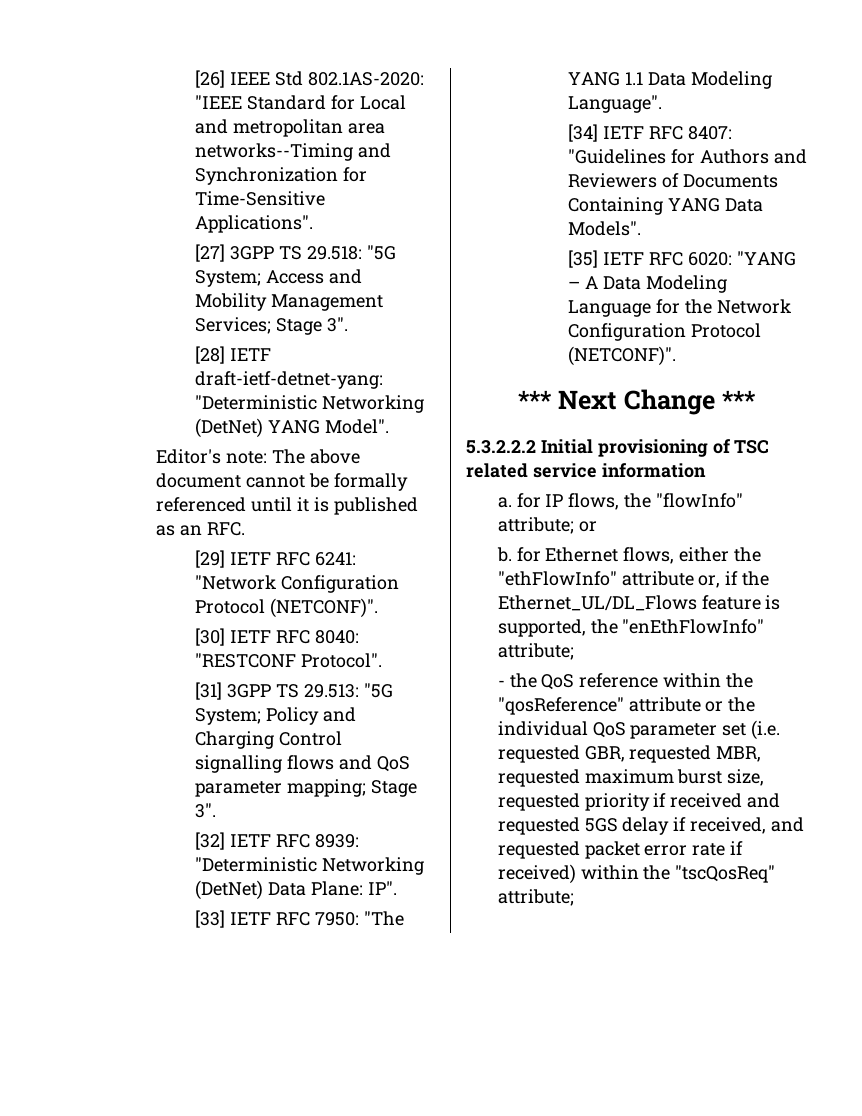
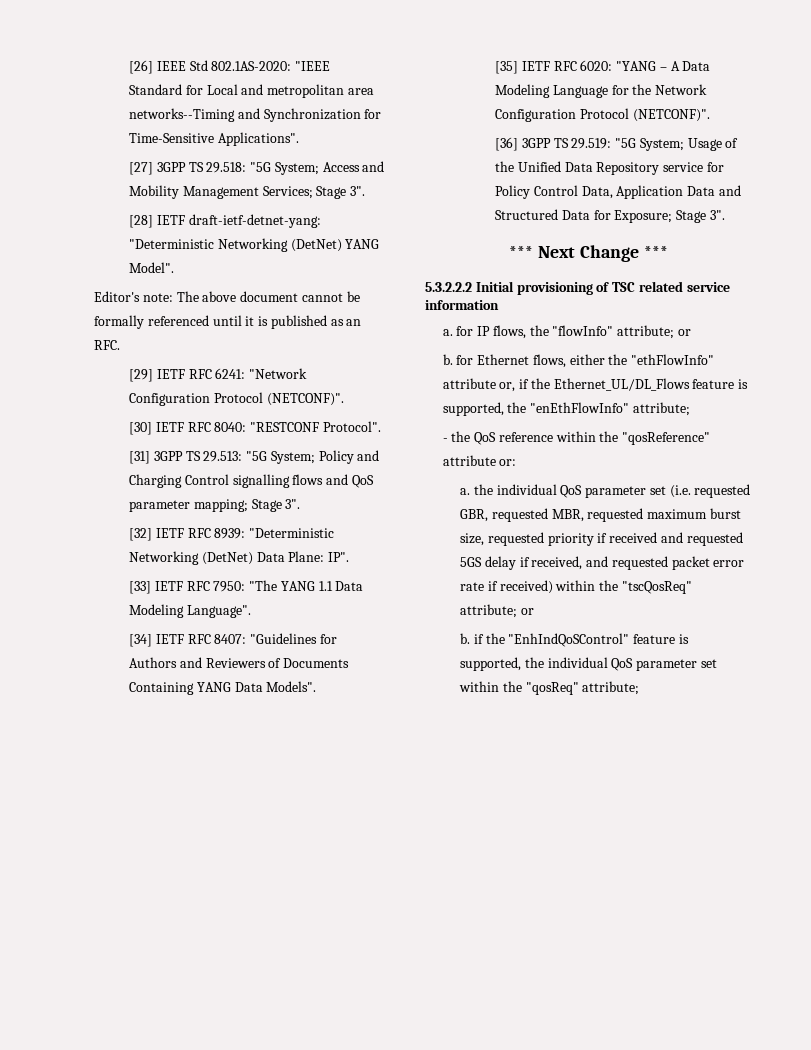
(677, 356) none -> [494,137,739,151] [494,161,724,175] [494,185,741,199] [494,209,725,223] // [36] 3GPP TS 29.519: "5G System; Usage of the Unified Data Repository service for Policy Control Data, Application Data and Structured Data for Exposure; Stage 3".
[705,701,724,712] or -> [499,459,517,466] [459,488,470,495] or: // a.
(574, 897) none -> [520,608,534,615] [459,633,689,647] [459,657,717,671] [458,681,640,695] or // b. if the "EnhIndQoSControl" feature is supported, the individual QoS parameter set within the "qosReq" attribute;

